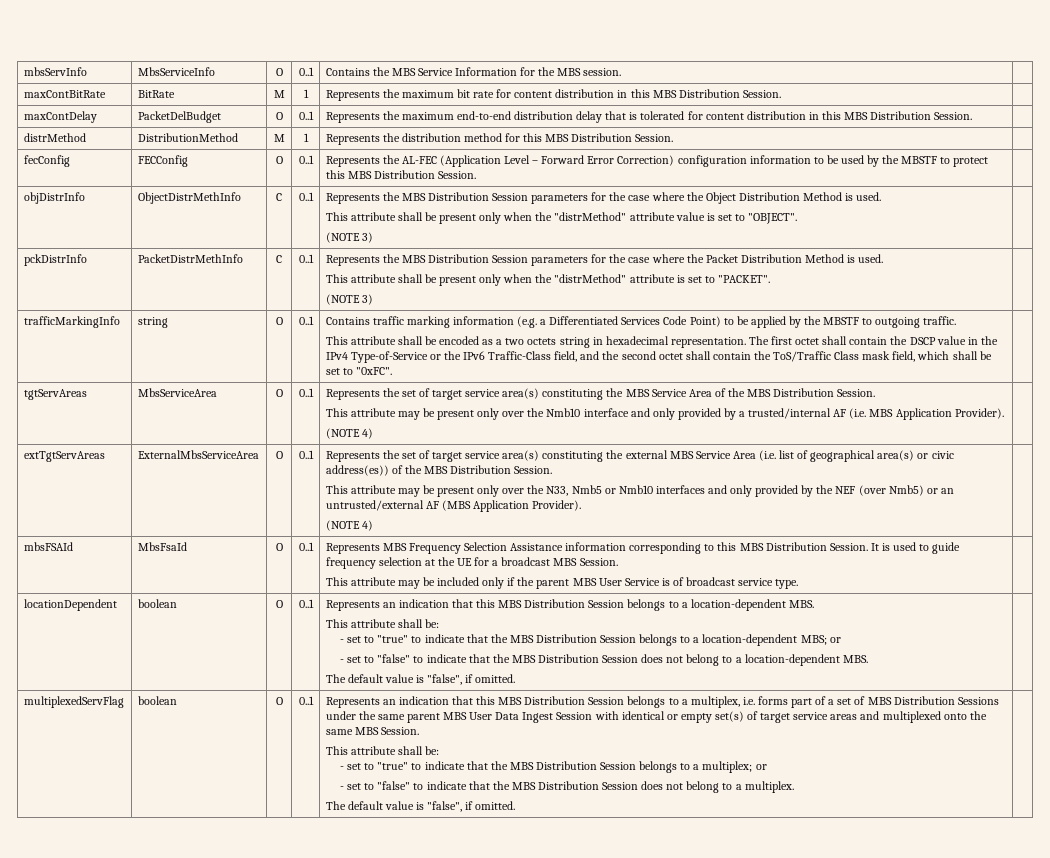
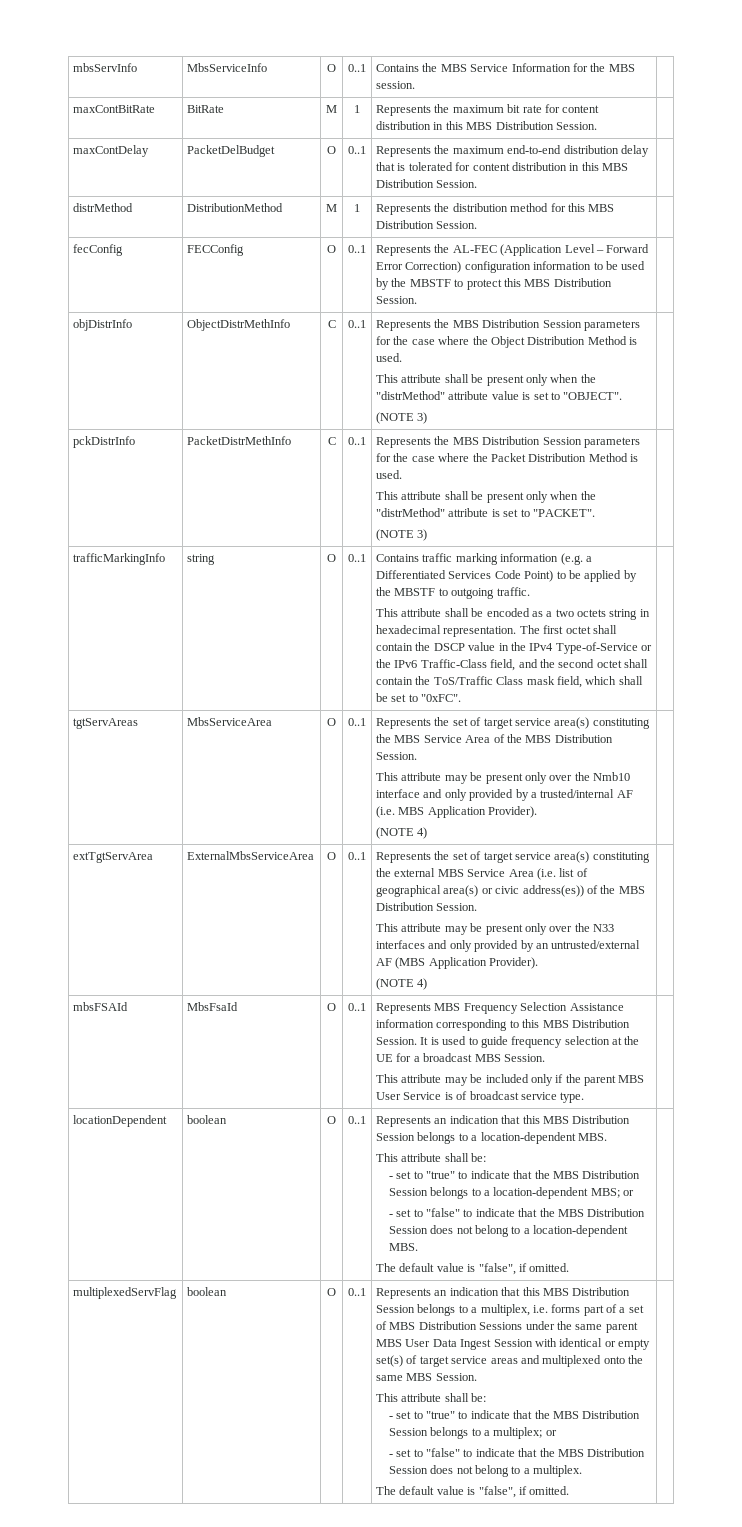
[23,451,105,462] extTgtServAreas -> [73,852,154,863] extTgtServArea
[546,485,653,496] N33, Nmb5 or Nmb10 -> [593,924,615,932] N33
[816,485,938,496] the NEF (over Nmb5) or -> (534, 946) none

